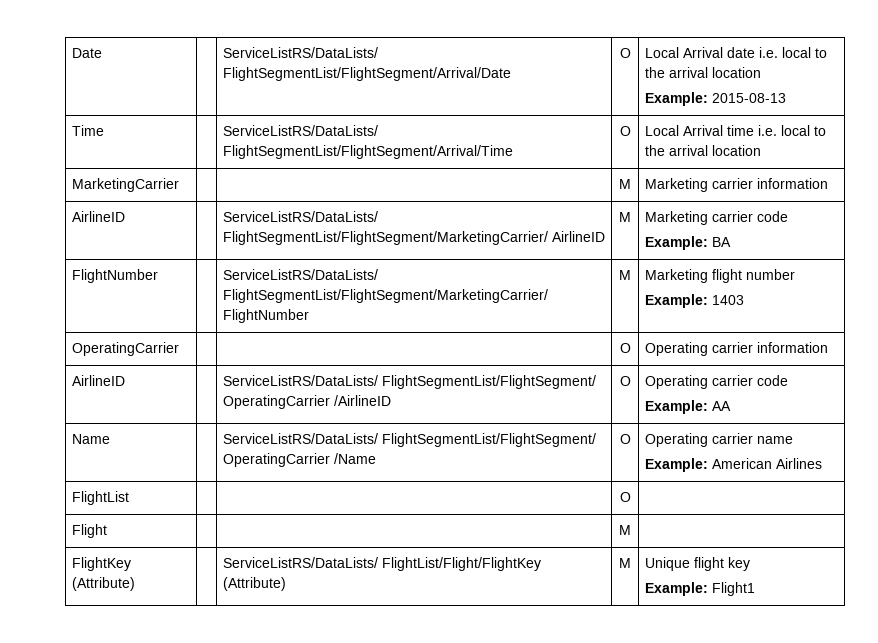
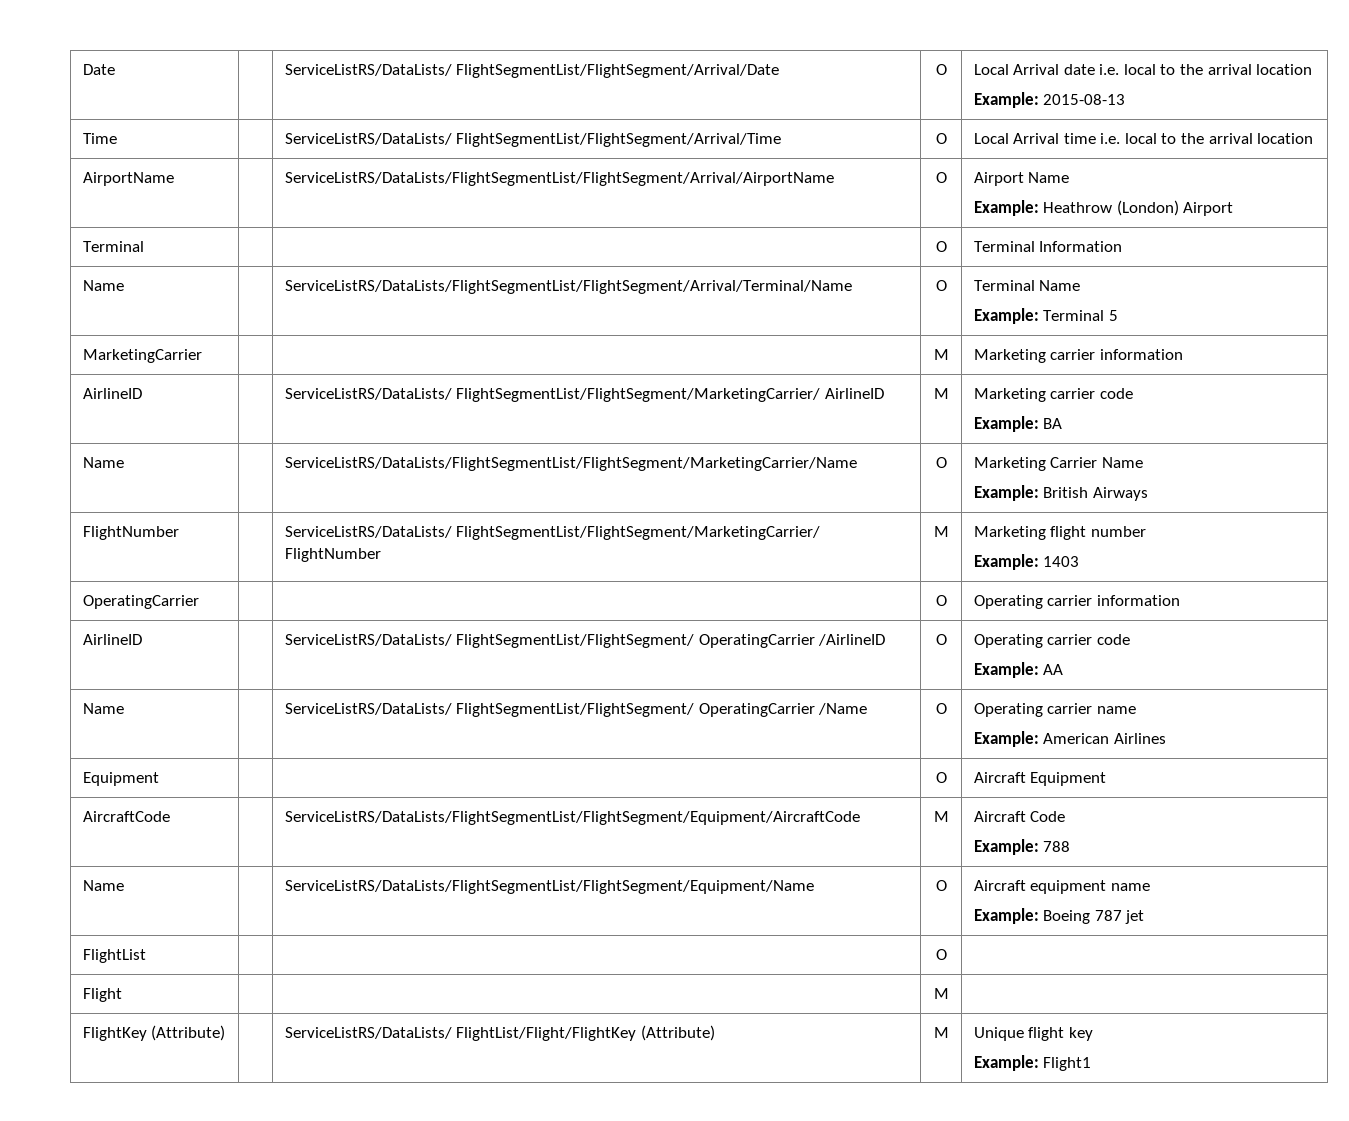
(761, 150) none -> [82,172,174,186] [284,172,834,186] [935,172,947,183] [973,172,1070,186] [973,200,1234,216] [82,241,144,252] [935,241,947,252] [973,241,1123,252] [82,280,124,291] [284,280,852,294] [935,280,947,291] [973,280,1081,291] [973,308,1118,324] // AirportName | | ServiceListRS/DataLists/FlightSegmentList/FlightSegment/Arrival/AirportName | O | Airport Name // Example: Heathrow (London) Airport // Terminal | | | O | Terminal Information // Name | | ServiceListRS/DataLists/FlightSegmentList/FlightSegment/Arrival/Terminal/Name | O | Terminal Name // Example: Terminal 5
(731, 242) none -> [82,457,124,468] [284,457,857,471] [935,457,947,468] [973,457,1143,471] [973,485,1148,501] // Name | | ServiceListRS/DataLists/FlightSegmentList/FlightSegment/MarketingCarrier/Name | O | Marketing Carrier Name // Example: British Airways
(822, 463) none -> [82,772,159,786] [935,772,947,783] [973,772,1107,786] [82,811,170,822] [284,811,860,825] [933,811,949,822] [973,811,1066,822] [973,839,1071,855] [82,880,124,891] [284,880,814,894] [935,880,947,891] [973,880,1150,894] [973,908,1145,924] // Equipment | | | O | Aircraft Equipment // AircraftCode | | ServiceListRS/DataLists/FlightSegmentList/FlightSegment/Equipment/AircraftCode | M | Aircraft Code // Example: 788 // Name | | ServiceListRS/DataLists/FlightSegmentList/FlightSegment/Equipment/Name | O | Aircraft equipment name // Example: Boeing 787 jet

